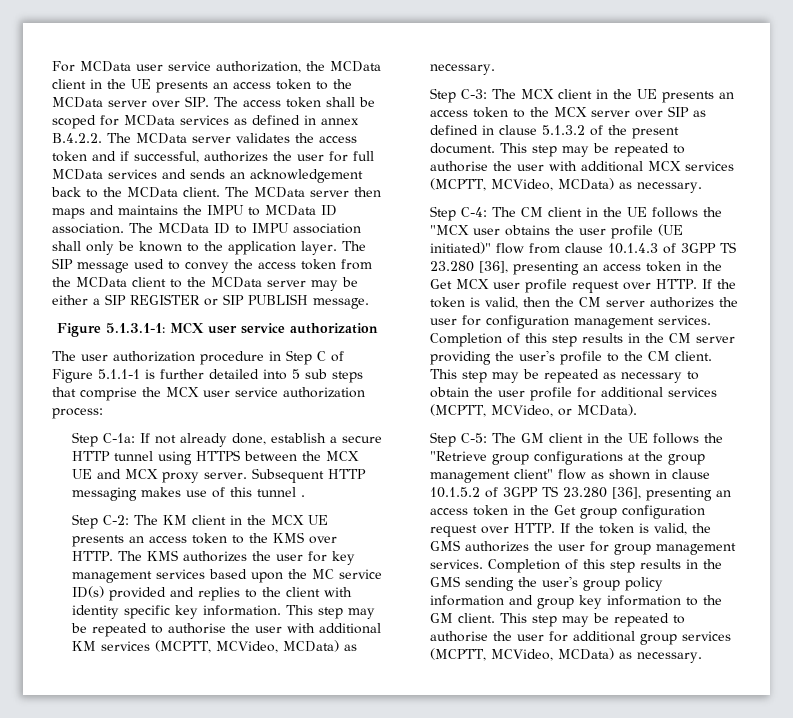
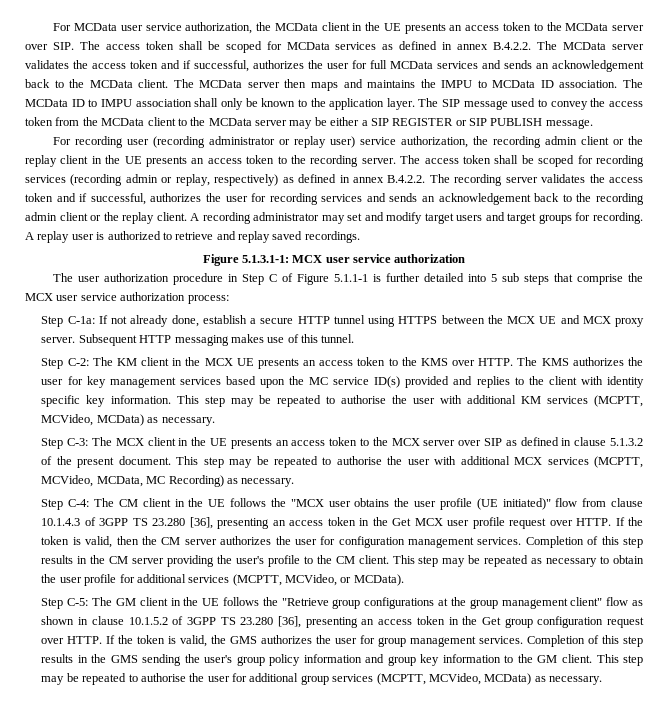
(369, 303) none -> [53,136,643,148] [25,155,644,167] [25,174,643,186] [25,193,644,205] [25,212,643,224] [25,231,360,243] // For recording user (recording administrator or replay user) service authorization, the recording admin client or the replay client in the UE presents an access token to the recording server. The access token shall be scoped for recording services (recording admin or replay, respectively) as defined in annex B.4.2.2. The recording server validates the access token and if successful, authorizes the user for recording services and sends an acknowledgement back to the recording admin client or the replay client. A recording administrator may set and modify target users and target groups for recording. A replay user is authorized to retrieve and replay saved recordings.
[257,487,306,497] tunnel . -> [321,334,355,343] tunnel.
[558,178,615,190] MCData) -> [96,475,224,487] MCData, MC Recording)

